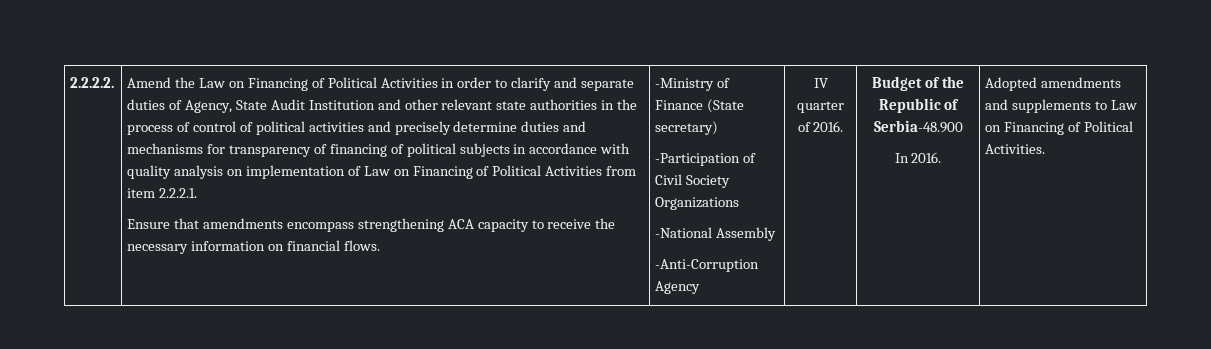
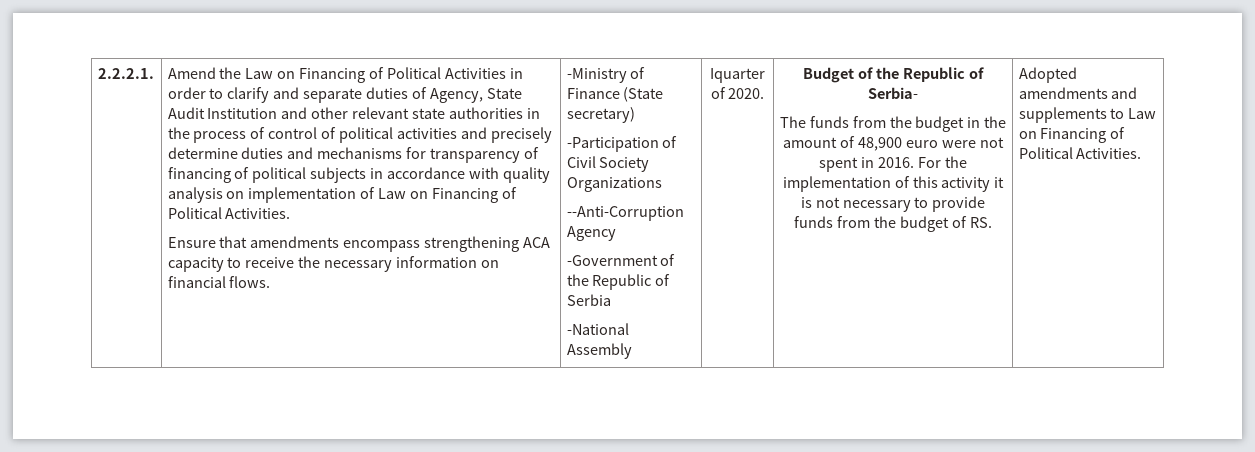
[70,77,115,88] 2.2.2.2. -> [97,68,154,79] 2.2.2.1.
[545,166,637,176] [127,188,198,198] Activities from item 2.2.2.1. -> [225,208,291,219] Activities.
[655,227,777,241] [655,259,760,272] [655,281,701,294] [813,78,828,88] [797,101,844,113] [797,121,844,132] -National Assembly // -Anti-Corruption Agency | IV quarter of 2016. -> [566,206,684,221] [566,226,616,241] [566,254,676,266] [566,274,671,290] [566,294,611,306] [566,323,629,335] [566,343,632,359] [710,68,765,83] [710,87,765,99] --Anti-Corruption Agency // -Government of the Republic of Serbia // -National Assembly | Iquarter of 2020.
[873,120,963,133] [894,152,942,163] Serbia-48.900 // In 2016. -> [868,87,918,99] [779,116,1007,132] [783,136,1004,151] [819,156,967,172] [782,176,1005,192] [800,196,986,212] [794,216,992,232] Serbia- // The funds from the budget in the amount of 48,900 euro were not spent in 2016. For the implementation of this activity it is not necessary to provide funds from the budget of RS.

